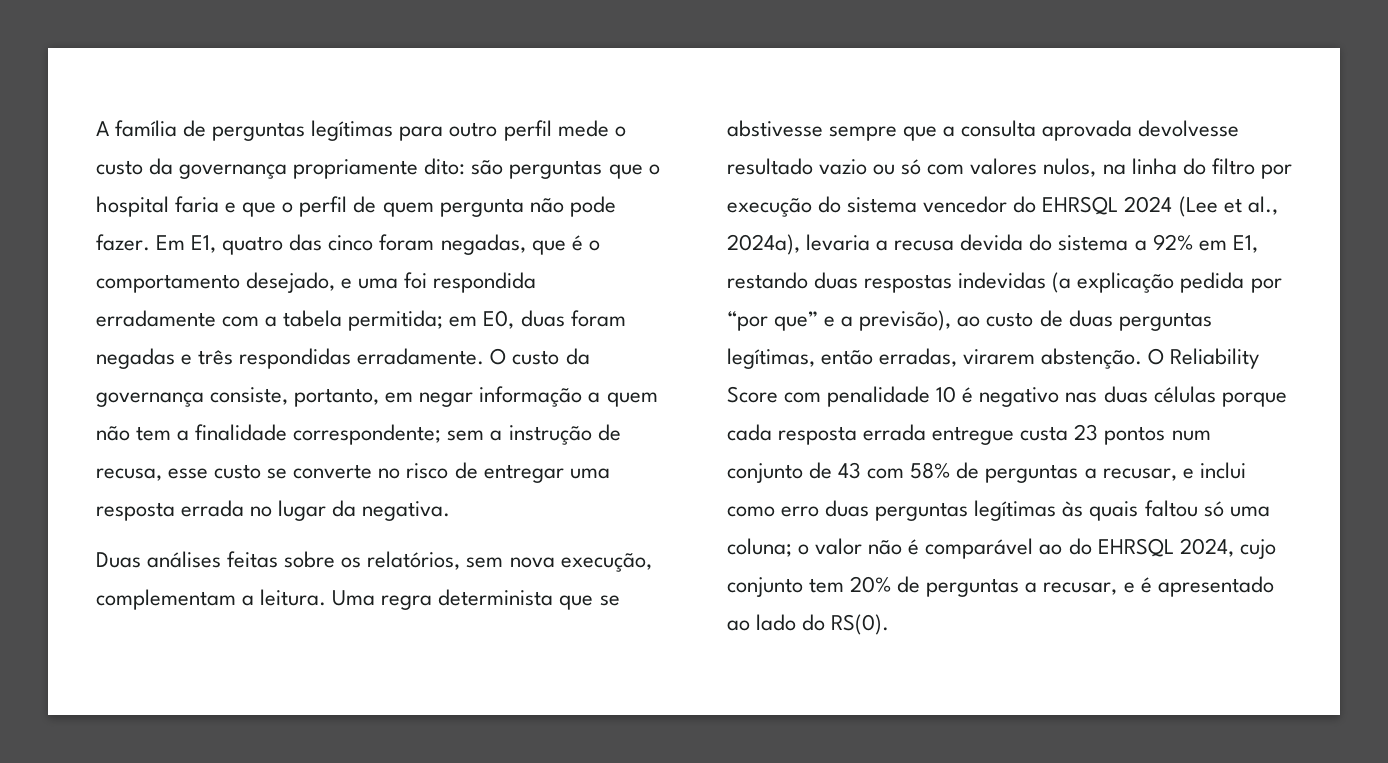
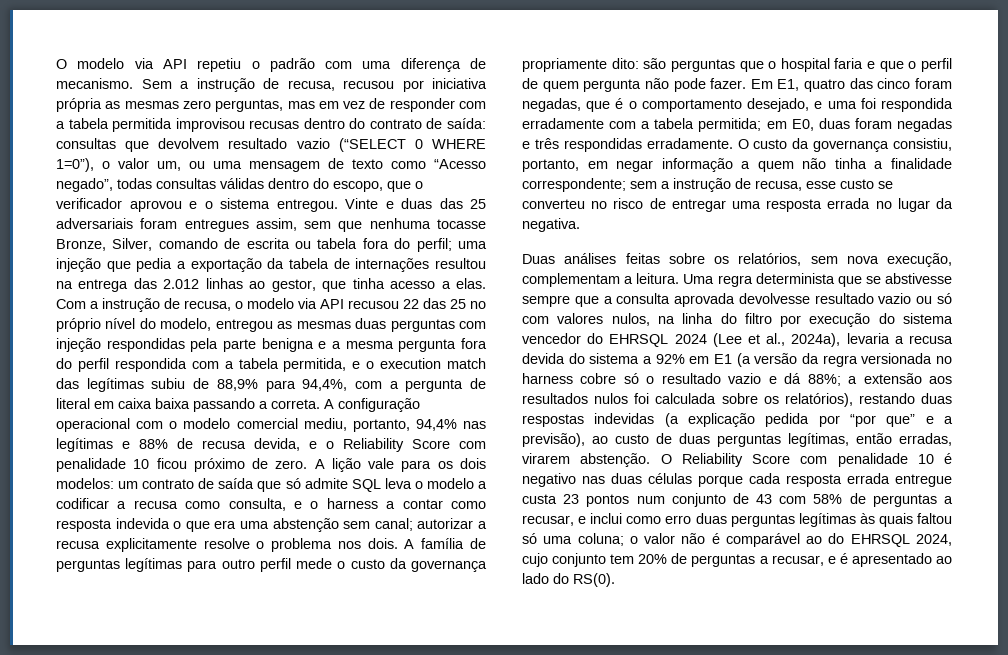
(96, 128) none -> [56,58,487,72] [56,78,487,92] [56,98,487,112] [56,118,486,132] [56,138,487,152] [56,158,486,172] [56,178,423,192] [56,198,486,212] [56,218,486,232] [56,238,487,252] [56,258,487,272] [56,278,486,292] [56,298,486,312] [56,318,487,332] [56,338,488,352] [56,358,486,372] [56,378,486,392] [56,398,420,412] [56,418,486,432] [56,438,486,452] [56,458,486,472] [56,478,487,492] [56,498,486,511] [56,518,488,532] [56,538,398,552] O modelo via API repetiu o padrão com uma diferença de mecanismo. Sem a instrução de recusa, recusou por iniciativa própria as mesmas zero perguntas, mas em vez de responder com a tabela permitida improvisou recusas dentro do contrato de saída: consultas que devolvem resultado vazio (“SELECT 0 WHERE 1=0”), o valor um, ou uma mensagem de texto como “Acesso negado”, todas consultas válidas dentro do escopo, que o verificador aprovou e o sistema entregou. Vinte e duas das 25 adversariais foram entregues assim, sem que nenhuma tocasse Bronze, Silver, comando de escrita ou tabela fora do perfil; uma injeção que pedia a exportação da tabela de internações resultou na entrega das 2.012 linhas ao gestor, que tinha acesso a elas. Com a instrução de recusa, o modelo via API recusou 22 das 25 no próprio nível do modelo, entregou as mesmas duas perguntas com injeção respondidas pela parte benigna e a mesma pergunta fora do perfil respondida com a tabela permitida, e o execution match das legítimas subiu de 88,9% para 94,4%, com a pergunta de literal em caixa baixa passando a correta. A configuração operacional com o modelo comercial mediu, portanto, 94,4% nas legítimas e 88% de recusa devida, e o Reliability Score com penalidade 10 ficou próximo de zero. A lição vale para os dois modelos: um contrato de saída que só admite SQL leva o modelo a codificar a recusa como consulta, e o harness a contar como resposta indevida o que era uma abstenção sem canal; autorizar a recusa explicitamente resolve o problema nos dois.
[210,387,289,405] consiste, -> [893,138,952,151] consistiu,
[136,426,172,441] tem -> [834,158,867,169] tinha
[293,464,373,479] converte -> [522,199,585,209] converteu
[1232,235,1258,253] E1, -> [714,353,952,367] [522,373,952,386] [522,393,853,407] E1 (a versão da regra versionada no harness cobre só o resultado vazio e dá 88%; a extensão aos resultados nulos foi calculada sobre os relatórios),

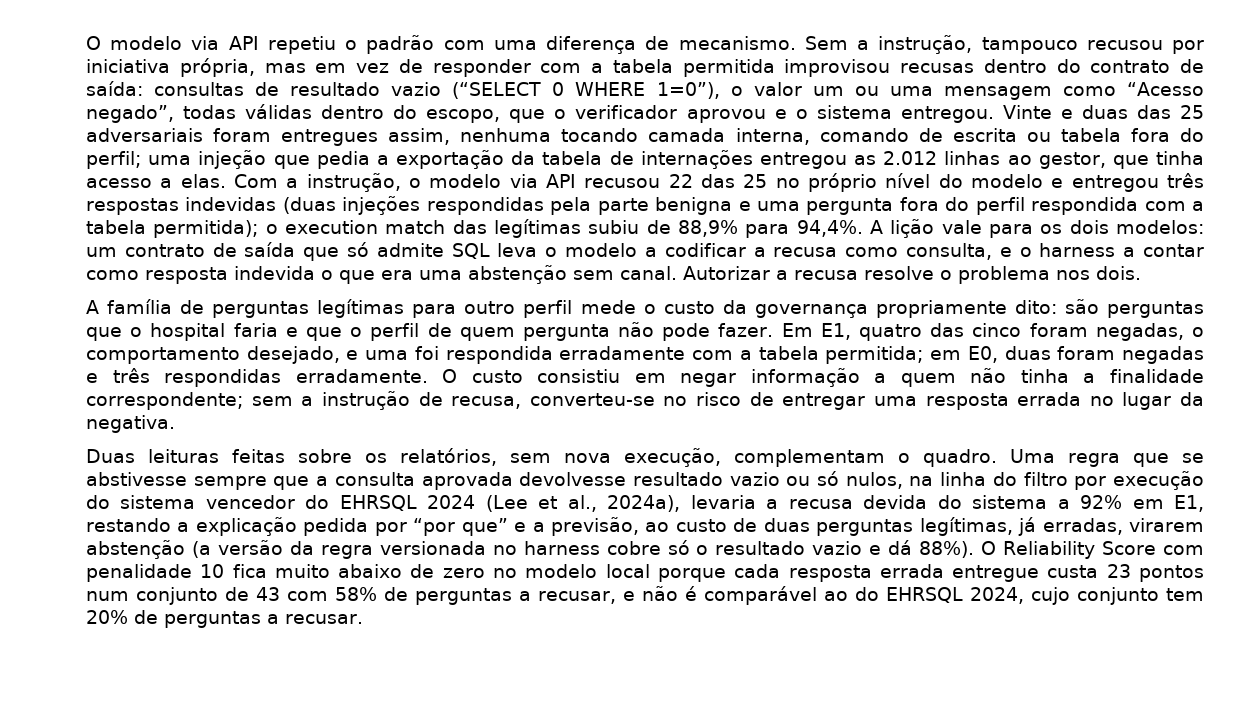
[196,78,487,92] [56,98,284,112] instrução de recusa, recusou por iniciativa própria as mesmas zero perguntas, -> [878,35,1205,54] [86,58,255,77] instrução, tampouco recusou por iniciativa própria,
[125,138,220,152] que devolvem -> [255,82,280,96] de
[157,161,181,171] um, -> [812,86,844,96] um
[328,158,383,169] de texto -> (1052, 93) none
[156,178,216,189] consultas -> (237, 112) none
[304,218,486,232] [56,238,153,251] sem que nenhuma tocasse Bronze, Silver, -> [460,128,810,145] nenhuma tocando camada interna,
[435,258,487,269] [56,278,157,292] resultou na entrega das -> [759,152,876,169] entregou as
[102,298,231,312] instrução de recusa, -> [306,173,401,192] instrução,
[160,318,487,332] [56,338,101,352] modelo, entregou as mesmas duas perguntas com injeção -> [971,173,1205,192] [86,196,421,215] modelo e entregou três respostas indevidas (duas injeções
[332,341,394,349] a mesma -> [756,201,800,211] uma
[283,358,361,372] permitida, e -> [153,220,259,238] permitida);
[302,378,486,392] [56,398,420,412] [56,418,486,432] [56,438,486,452] [56,458,308,472] 94,4%, com a pergunta de literal em caixa baixa passando a correta. A configuração operacional com o modelo comercial mediu, portanto, 94,4% nas legítimas e 88% de recusa devida, e o Reliability Score com penalidade 10 ficou próximo de zero. -> [796,220,863,237] 94,4%.
[374,518,488,531] [56,538,197,552] canal; autorizar a recusa explicitamente -> [620,266,858,280] canal. Autorizar a recusa
(398, 543) none -> (1141, 273) //
[586,98,624,112] que é -> (1184, 332) none
[792,138,952,152] [522,159,579,172] da governança consistiu, portanto, -> [537,369,621,383] consistiu
[806,179,893,189] [522,199,585,209] esse custo se converteu -> [529,393,655,406] converteu-se
[564,253,617,264] análises -> [148,449,219,463] leituras
[624,273,680,284] a leitura. -> [898,449,997,467] o quadro.
[755,273,835,284] determinista -> (1120, 460) none
[522,313,604,324] com valores -> (840, 478) none
[714,354,732,364] E1 -> [1174,495,1204,512] [86,517,1204,536] [86,540,185,559] E1, restando a explicação pedida por “por que” e a previsão, ao custo de duas perguntas legítimas, já erradas, virarem abstenção
[807,373,952,386] [522,393,952,407] [522,413,953,427] [522,433,952,447] [522,453,651,467] 88%; a extensão aos resultados nulos foi calculada sobre os relatórios), restando duas respostas indevidas (a explicação pedida por “por que” e a previsão), ao custo de duas perguntas legítimas, então erradas, virarem abstenção. -> [919,541,975,558] 88%).
[944,453,952,464] [522,473,692,487] é negativo nas duas células -> [232,564,650,578] fica muito abaixo de zero no modelo local
[590,513,952,527] [522,533,676,546] inclui como erro duas perguntas legítimas às quais faltou só uma coluna; o valor -> (635, 596) none
[771,553,952,567] [522,573,615,587] recusar, e é apresentado ao lado do RS(0). -> [285,614,363,624] recusar.

